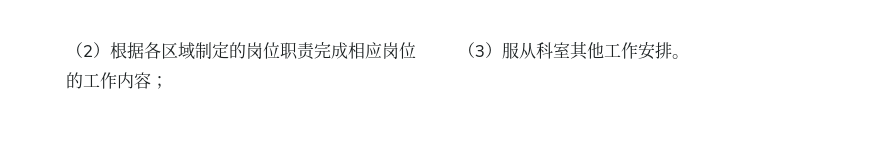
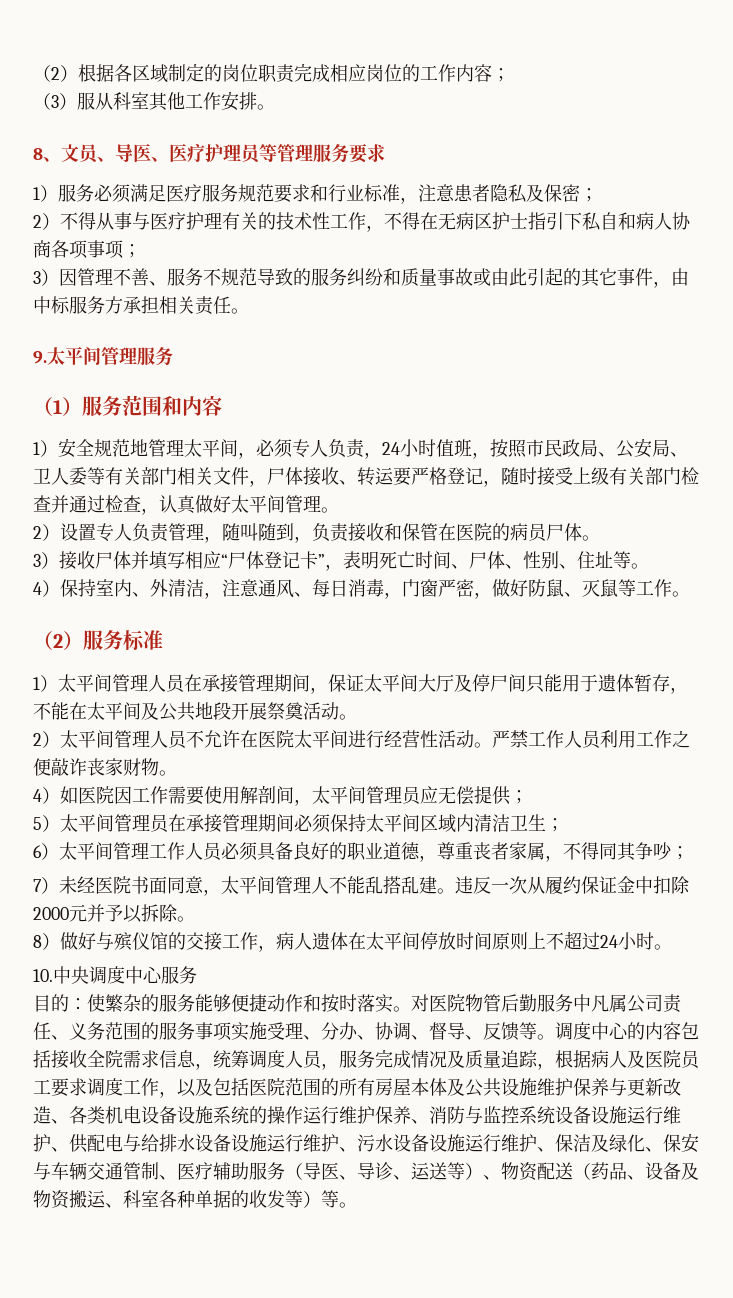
(689, 56) none -> [33,143,385,164] [33,184,598,204] [33,212,691,232] [33,240,141,259] [33,268,689,288] [33,296,249,315] [33,347,173,366] [33,395,222,416] [33,438,688,459] [33,467,699,487] [33,495,339,515] [33,523,600,543] [33,551,649,571] [33,579,690,599] [33,630,163,651] [33,674,688,694] [33,702,357,721] [33,730,690,749] [33,758,177,776] [33,786,528,806] [33,814,564,833] [33,842,689,862] [33,876,690,896] [33,904,195,923] [33,931,672,952] [33,966,197,984] [33,994,682,1013] [33,1022,699,1041] [33,1049,701,1070] [33,1078,681,1098] [33,1106,681,1124] [33,1133,699,1153] [33,1162,699,1181] [33,1190,357,1209] // 8、文员、导医、医疗护理员等管理服务要求 // 1）服务必须满足医疗服务规范要求和行业标准，注意患者隐私及保密； // 2）不得从事与医疗护理有关的技术性工作，不得在无病区护士指引下私自和病人协商各项事项； // 3）因管理不善、服务不规范导致的服务纠纷和质量事故或由此引起的其它事件，由中标服务方承担相关责任。 // 9.太平间管理服务 // （1）服务范围和内容 // 1）安全规范地管理太平间，必须专人负责，24小时值班，按照市民政局、公安局、卫人委等有关部门相关文件，尸体接收、转运要严格登记，随时接受上级有关部门检查并通过检查，认真做好太平间管理。 // 2）设置专人负责管理，随叫随到，负责接收和保管在医院的病员尸体。 // 3）接收尸体并填写相应“尸体登记卡”，表明死亡时间、尸体、性别、住址等。 // 4）保持室内、外清洁，注意通风、每日消毒，门窗严密，做好防鼠、灭鼠等工作。 // （2）服务标准 // 1）太平间管理人员在承接管理期间，保证太平间大厅及停尸间只能用于遗体暂存，不能在太平间及公共地段开展祭奠活动。 // 2）太平间管理人员不允许在医院太平间进行经营性活动。严禁工作人员利用工作之便敲诈丧家财物。 // 4）如医院因工作需要使用解剖间，太平间管理员应无偿提供； // 5）太平间管理员在承接管理期间必须保持太平间区域内清洁卫生； // 6）太平间管理工作人员必须具备良好的职业道德，尊重丧者家属，不得同其争吵； // 7）未经医院书面同意，太平间管理人不能乱搭乱建。违反一次从履约保证金中扣除2000元并予以拆除。 // 8）做好与殡仪馆的交接工作，病人遗体在太平间停放时间原则上不超过24小时。 // 10.中央调度中心服务 // 目的：使繁杂的服务能够便捷动作和按时落实。对医院物管后勤服务中凡属公司责任、义务范围的服务事项实施受理、分办、协调、督导、反馈等。调度中心的内容包括接收全院需求信息，统筹调度人员，服务完成情况及质量追踪，根据病人及医院员工要求调度工作，以及包括医院范围的所有房屋本体及公共设施维护保养与更新改造、各类机电设备设施系统的操作运行维护保养、消防与监控系统设备设施运行维护、供配电与给排水设备设施运行维护、污水设备设施运行维护、保洁及绿化、保安与车辆交通管制、医疗辅助服务（导医、导诊、运送等）、物资配送（药品、设备及物资搬运、科室各种单据的收发等）等。

